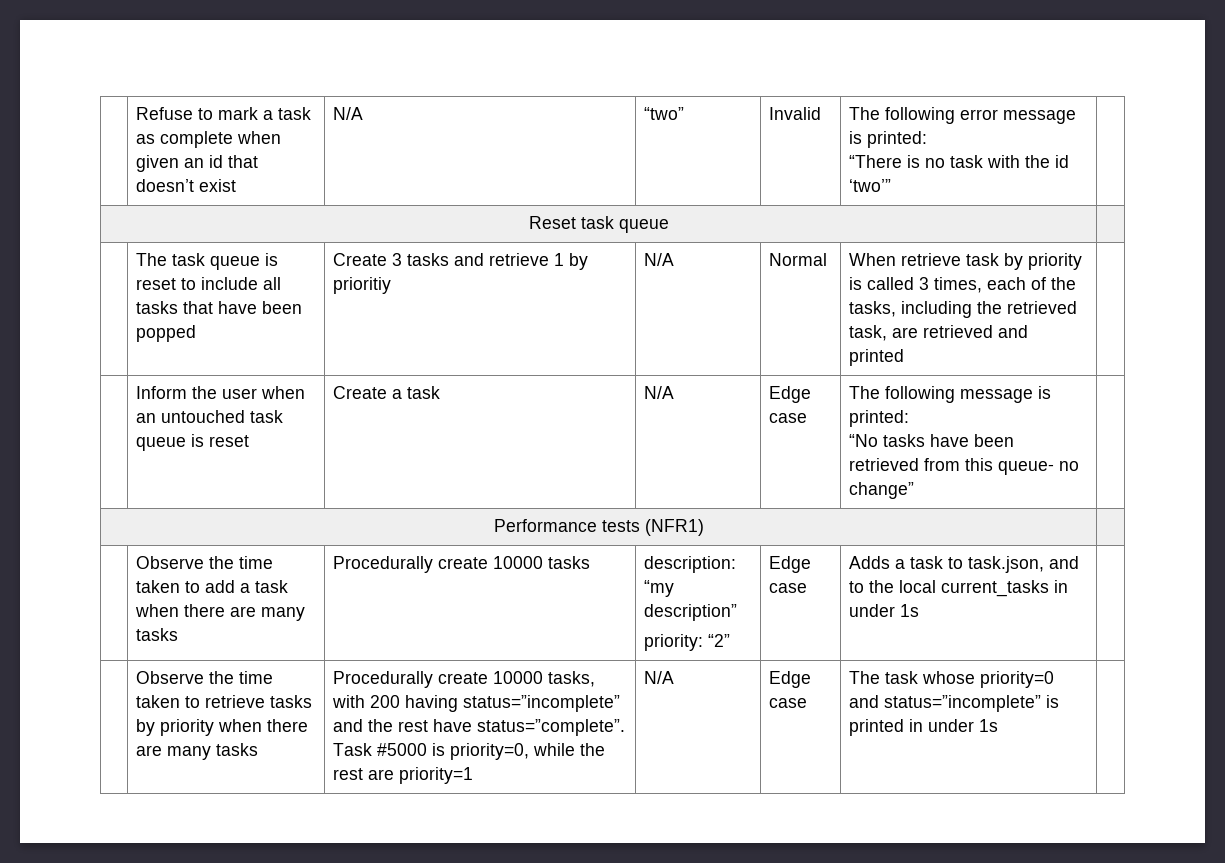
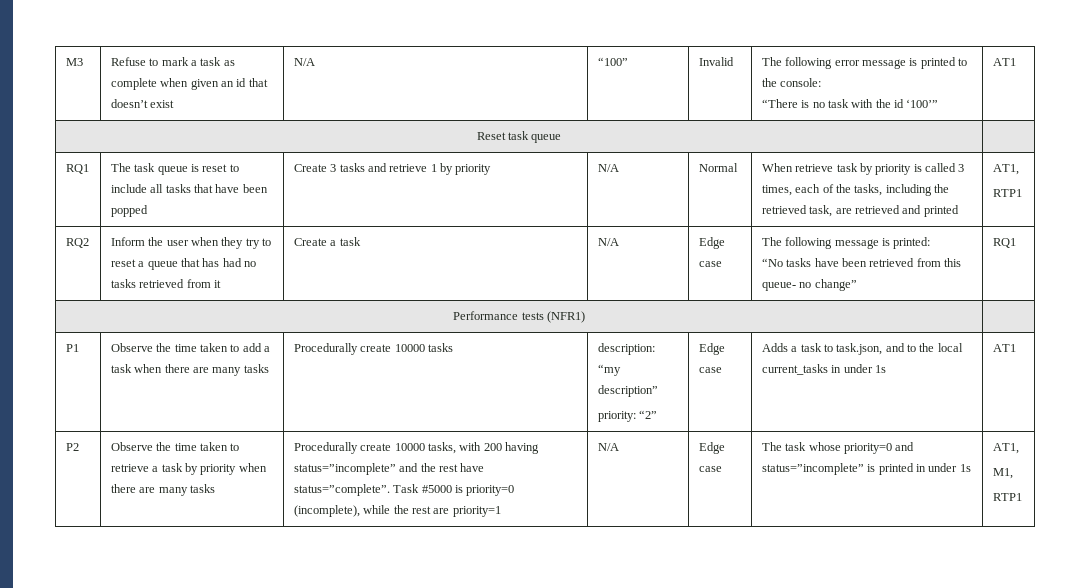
(136, 113) none -> [65,58,83,66] M3
[644,107,685,120] “two” -> [597,57,628,66] “100”
[867,131,928,148] printed: -> [920,57,968,69] [761,78,822,87] printed to the console:
[849,179,892,192] ‘two’” | -> [906,99,939,108] [992,58,1016,66] ‘100’” | AT1
(669, 226) none -> [65,164,89,174] RQ1
[333,277,392,294] prioritiy -> [455,164,492,175] priority
(905, 357) // -> [992,164,1019,175] [992,189,1022,197] [65,238,89,248] AT1, // RTP1 // RQ2
[136,410,284,423] [136,434,250,451] an untouched task queue is reset -> [221,237,272,249] [110,258,257,270] [110,279,221,288] they try to reset a queue that has had no tasks retrieved from it
(915, 490) none -> [992,238,1016,248] RQ1
(704, 527) none -> [65,344,79,352] P1
(920, 610) // -> [992,344,1016,352] [65,443,79,451] AT1 // P2
[270,695,313,708] tasks -> [152,463,183,472] a task
[450,743,530,760] priority=0, -> [466,485,515,496] [293,505,360,517] priority=0 (incomplete),
(999, 725) none -> [992,443,1019,454] [992,468,1013,479] [992,493,1022,501] AT1, // M1, // RTP1

